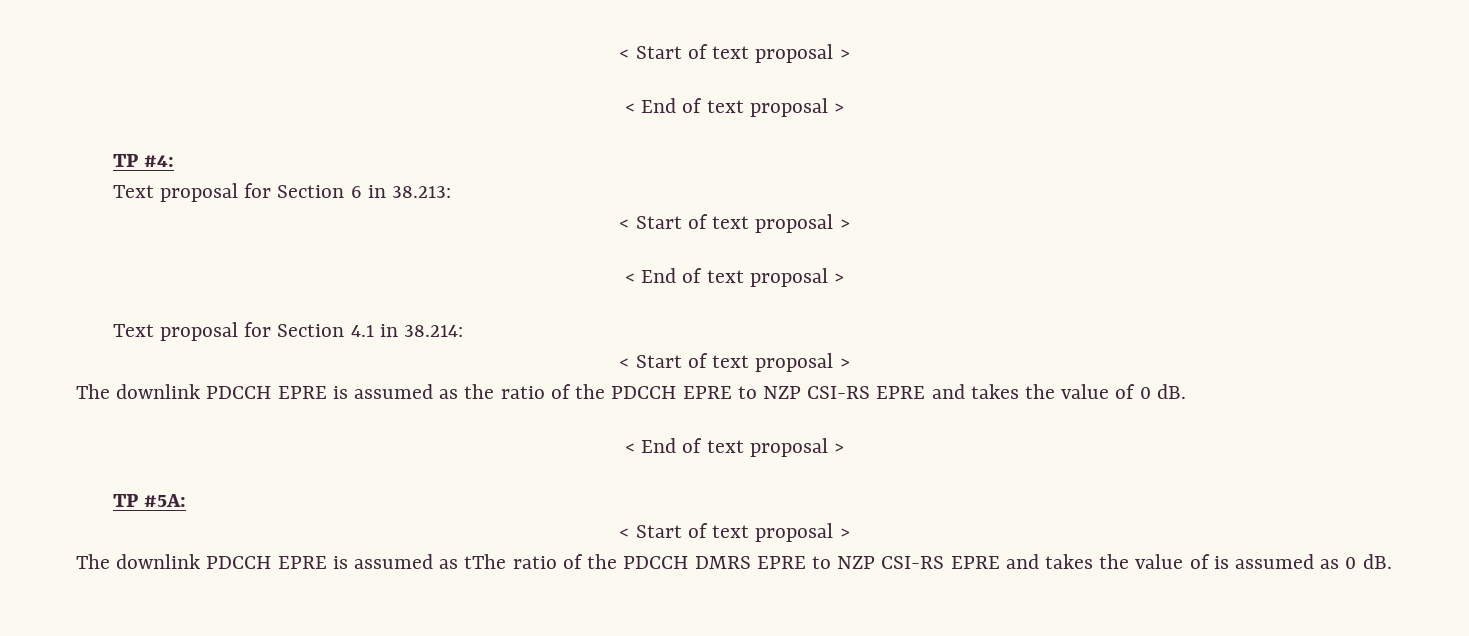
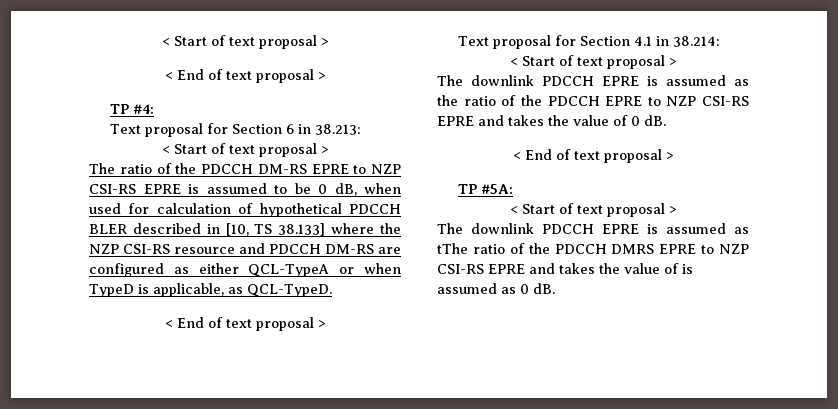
(850, 224) none -> [89,163,401,174] [89,183,401,196] [89,203,401,217] [89,223,401,236] [89,243,401,254] [89,263,402,277] [89,283,332,297] // The ratio of the PDCCH DM-RS EPRE to NZP CSI-RS EPRE is assumed to be 0 dB, when used for calculation of hypothetical PDCCH BLER described in [10, TS 38.133] where the NZP CSI-RS resource and PDCCH DM-RS are configured as either QCL-TypeA or when TypeD is applicable, as QCL-TypeD.

